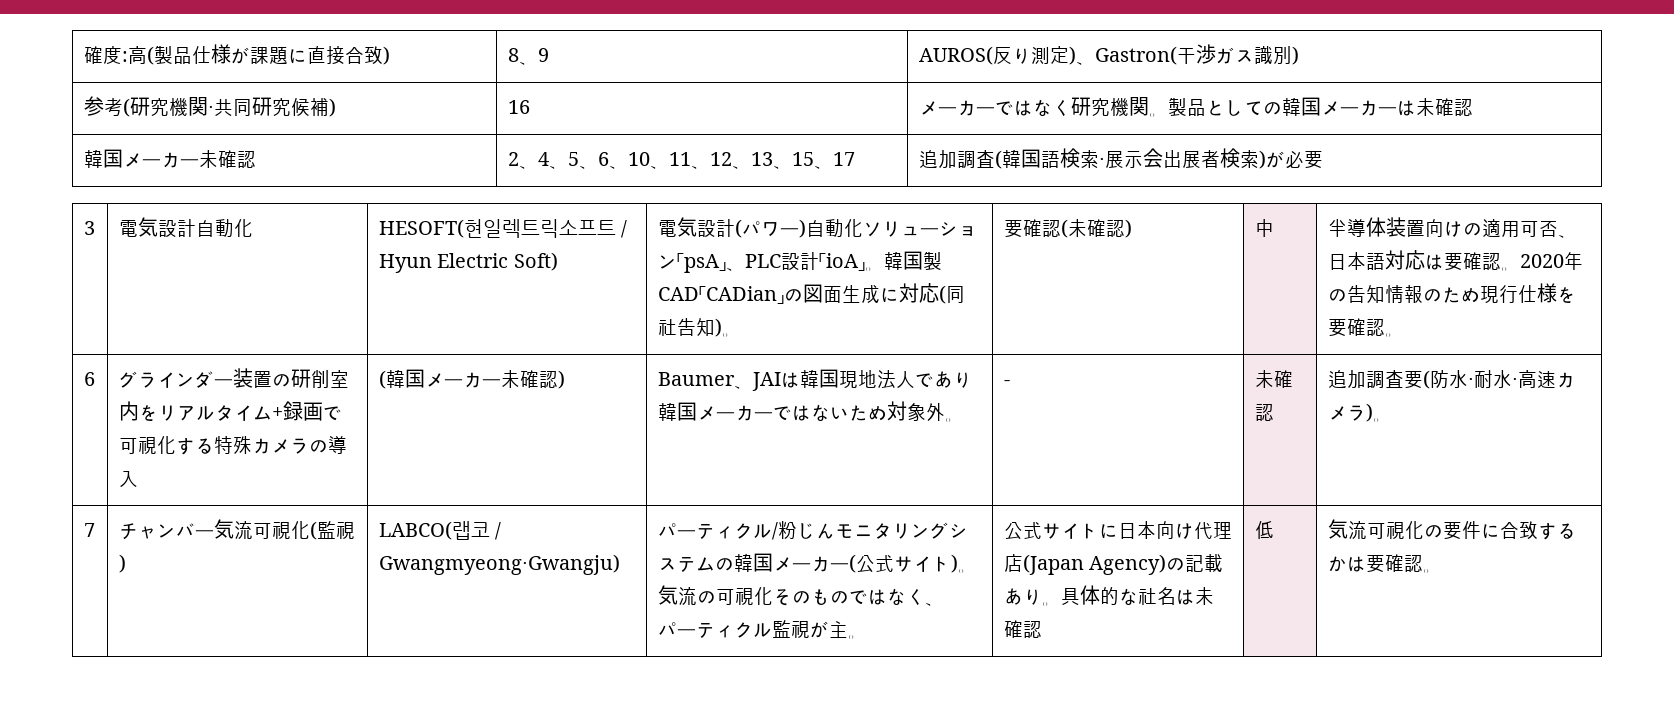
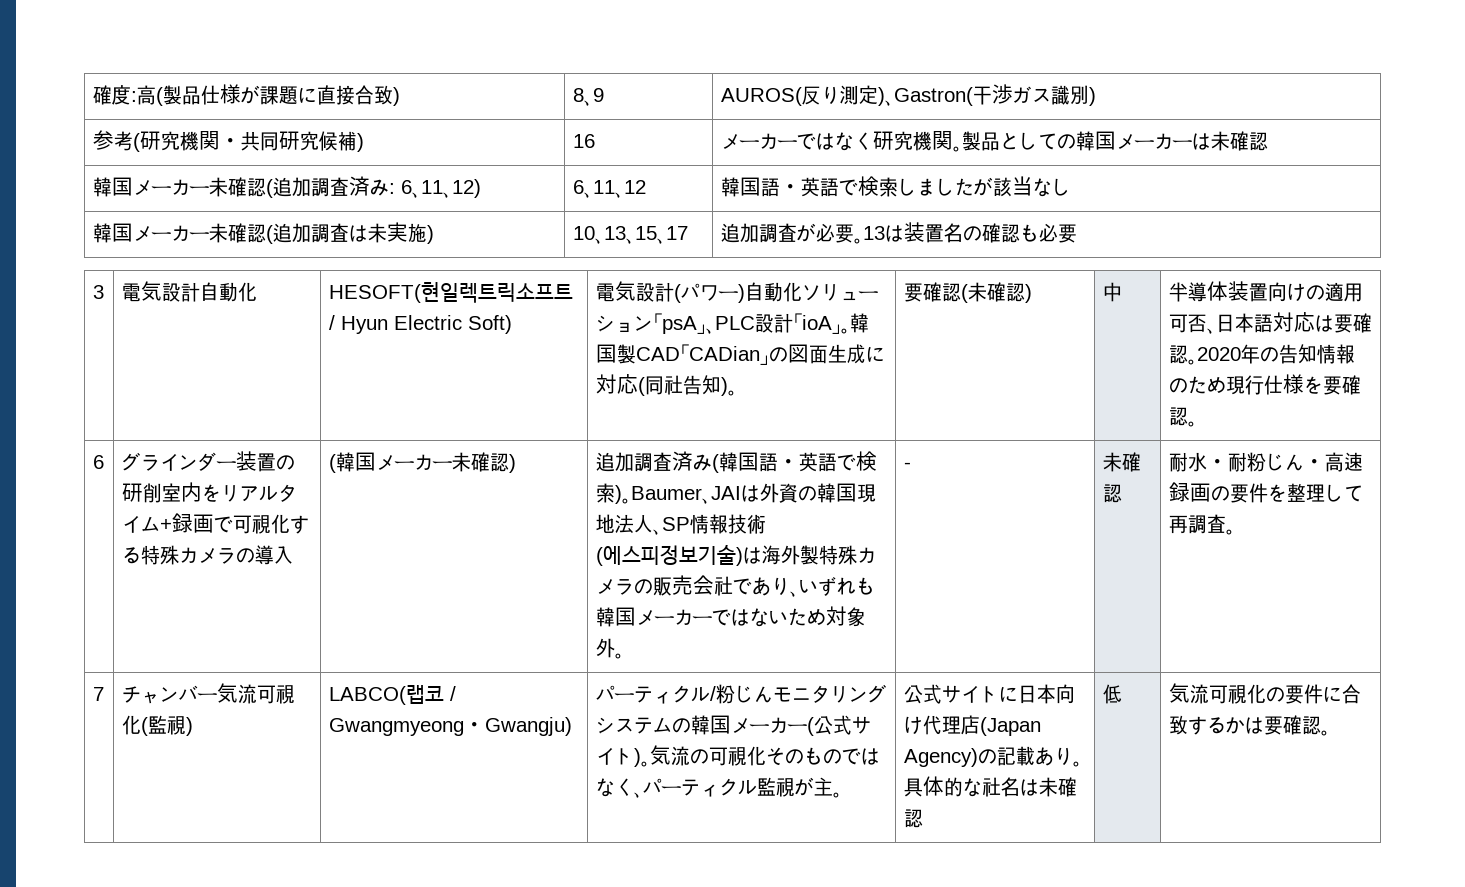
[507,152,519,166] [518,166,538,169] [537,152,549,166] [548,166,568,169] [567,152,579,166] [578,166,598,169] [597,152,609,166] [608,166,628,169] [627,152,650,166] [649,166,669,169] [668,152,691,166] [690,166,710,169] [709,152,732,166] | 2、4、5、6、10、11、12 -> [265,176,481,198] [572,180,646,198] [720,176,1071,197] [92,222,434,244] [572,226,595,240] (追加調査済み: 6、11、12) | 6、11、12 | 韓国語・英語で検索しましたが該当なし // 韓国メーカー未確認(追加調査は未実施) | 10
[994,148,1285,169] (韓国語検索・展示会出展者検索)が -> [796,222,1039,244] が必要。13は装置名の確認も
(565, 379) none -> [595,451,877,473] [595,483,631,504] 追加調査済み(韓国語・英語で検索)。
(800, 380) none -> [759,483,817,503] 外資の
[914,371,972,388] であり -> [652,514,766,535] [595,544,876,566] [595,575,875,597] 、SP情報技術(에스피정보기술)は海外製特殊カメラの販売会社であり、いずれも
[1327,370,1575,389] [1327,403,1373,422] 追加調査要(防水・耐水・高速カメラ) -> [1168,452,1363,472] [1168,482,1363,503] [1168,514,1226,534] 耐水・耐粉じん・高速録画の要件を整理して再調査

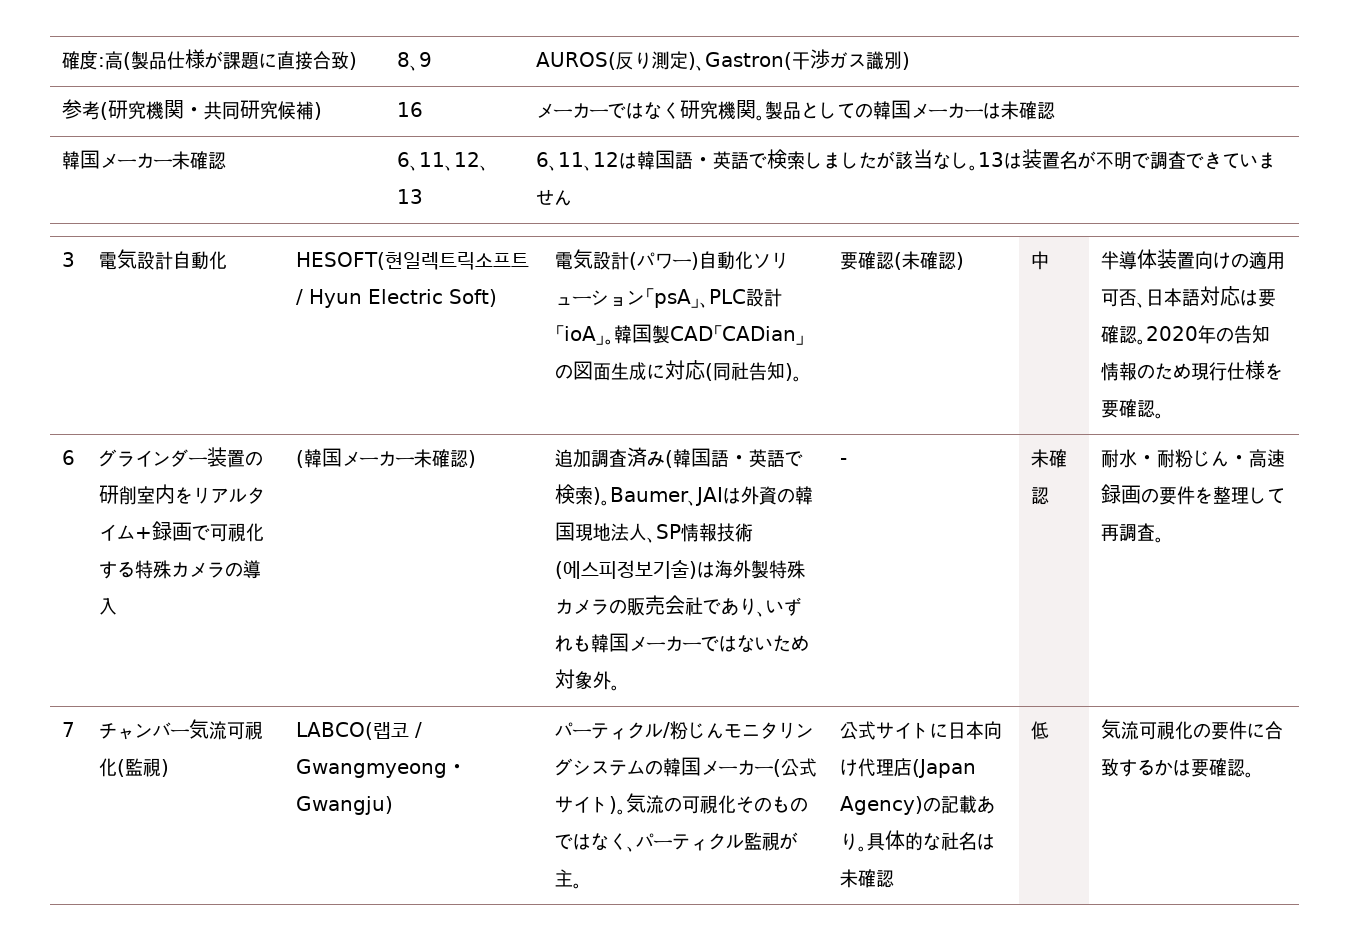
[265,176,481,198] [572,180,646,198] (追加調査済み: 6、11、12) | 6、11、12 | -> [396,152,489,171] [396,189,423,204] [535,152,637,171] | 6、11、12、13 | 6、11、12は
[92,222,434,244] [572,226,688,244] [720,222,1077,244] // 韓国メーカー未確認(追加調査は未実施) | 10、13、15、17 | 追加調査が必要。13は装置名の確認も必要 -> [968,149,1276,171] [535,189,572,206] 。13は装置名が不明で調査できていません

